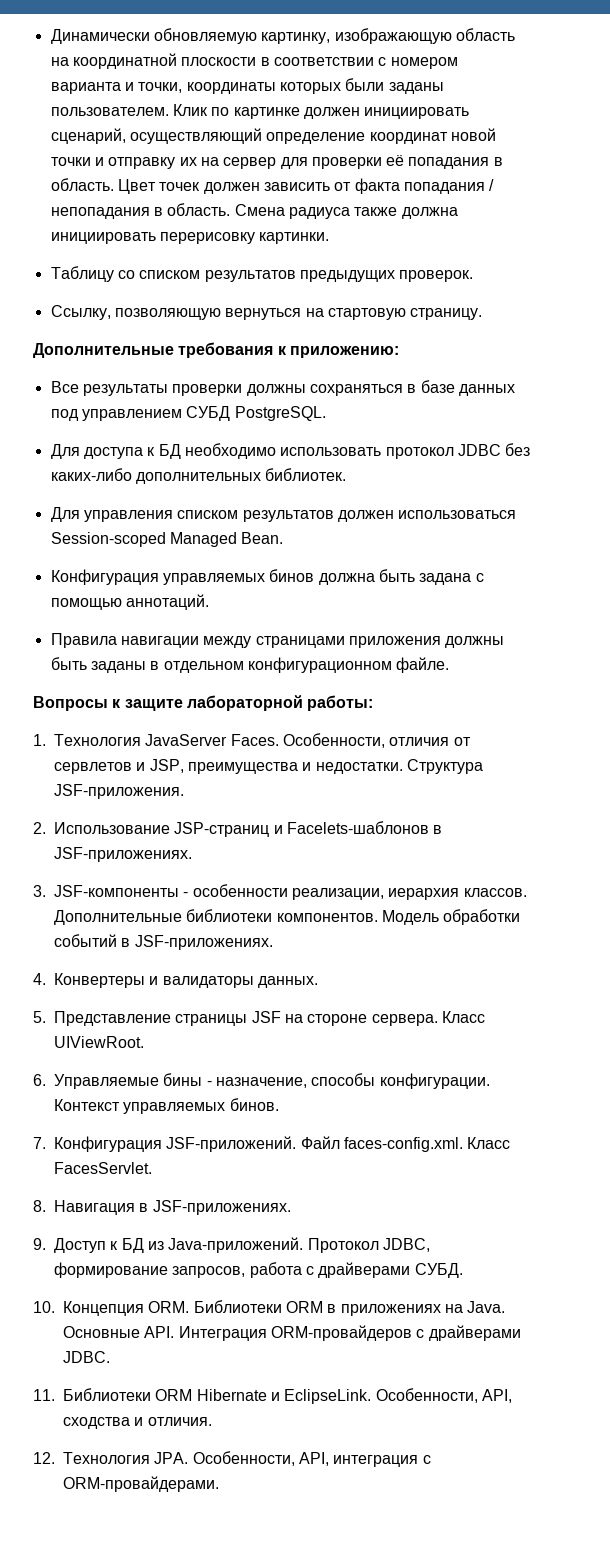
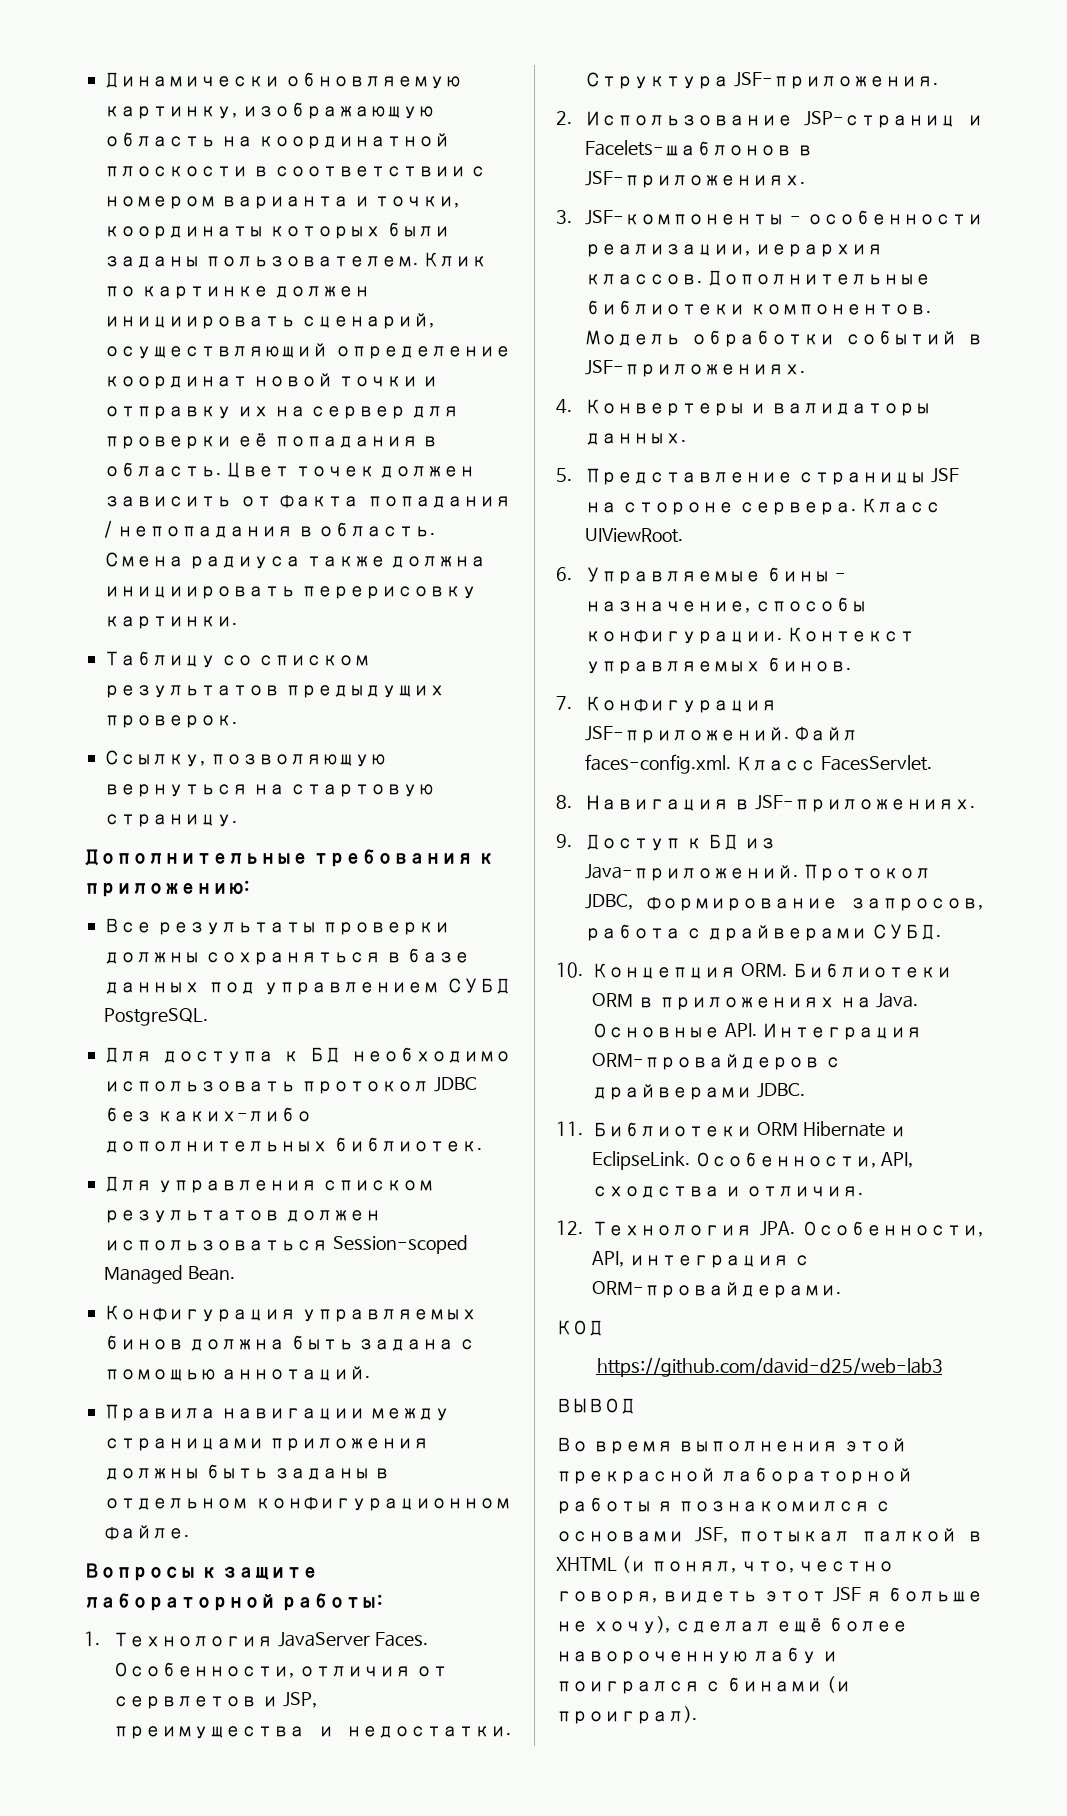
(219, 1484) none -> [556,1320,604,1336] [596,1357,943,1377] [556,1398,636,1414] [556,1437,907,1454] [556,1467,913,1484] [556,1497,891,1514] [556,1527,983,1543] [556,1556,895,1573] [556,1587,983,1604] [556,1616,909,1634] [556,1647,838,1664] [556,1676,851,1694] [556,1706,697,1724] // КОД // https://github.com/david-d25/web-lab3 // ВЫВОД // Во время выполнения этой прекрасной лабораторной работы я познакомился с основами JSF, потыкал палкой в XHTML (и понял, что, честно говоря, видеть этот JSF я больше не хочу), сделал ещё более навороченную лабу и поигрался с бинами (и проиграл).

